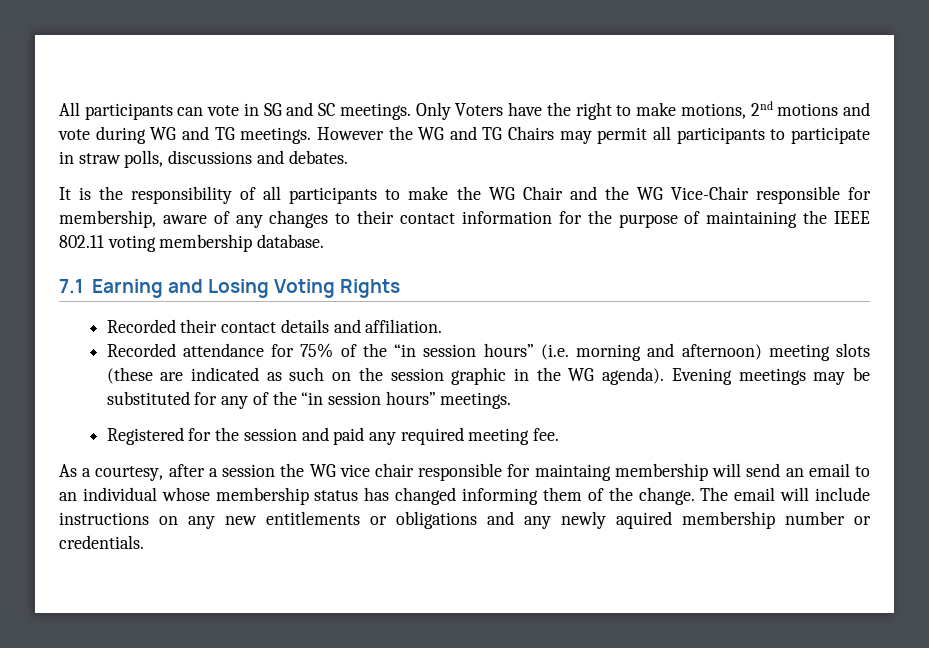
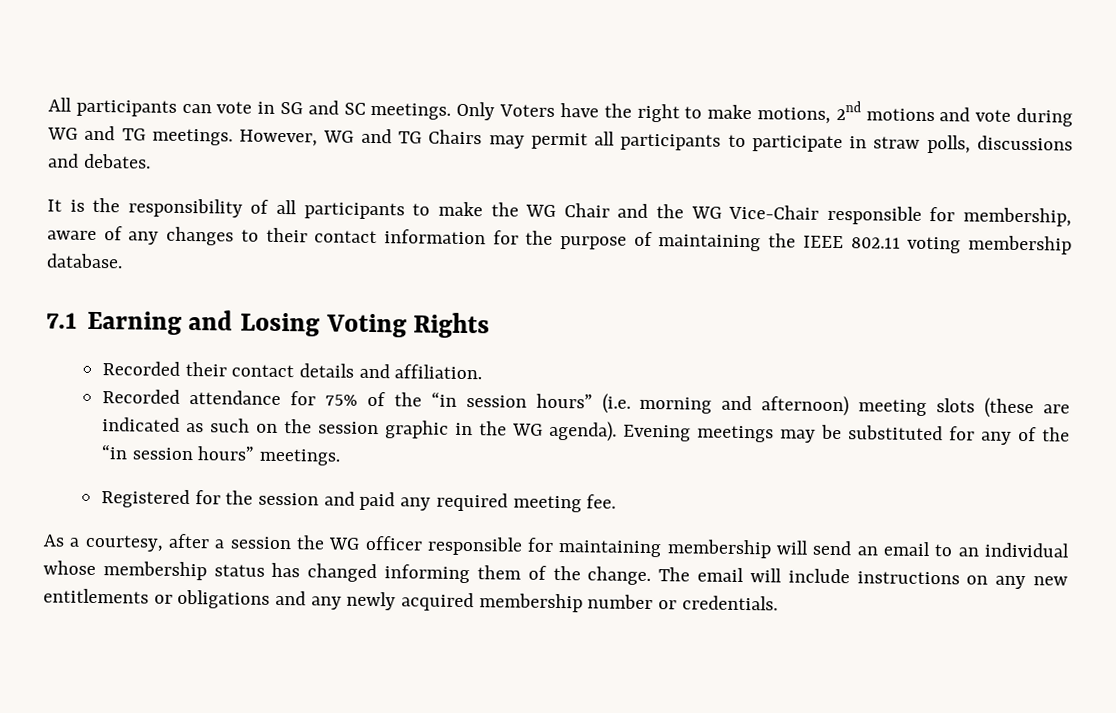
[316,126,413,140] However the -> [239,129,319,147] However,
[339,463,611,481] vice chair responsible for maintaing -> [364,535,663,558] officer responsible for maintaining
[616,511,672,529] aquired -> [401,592,475,612] acquired

